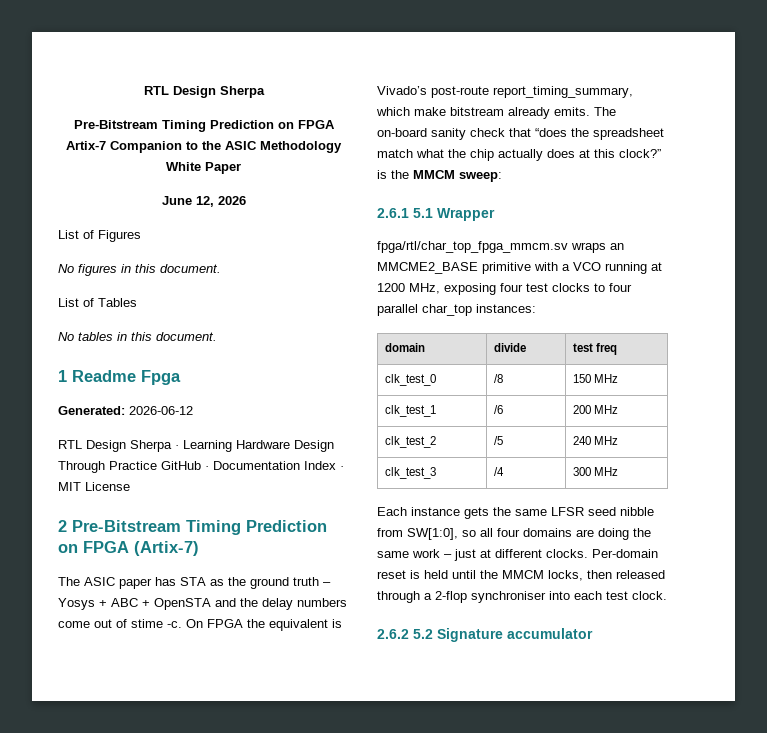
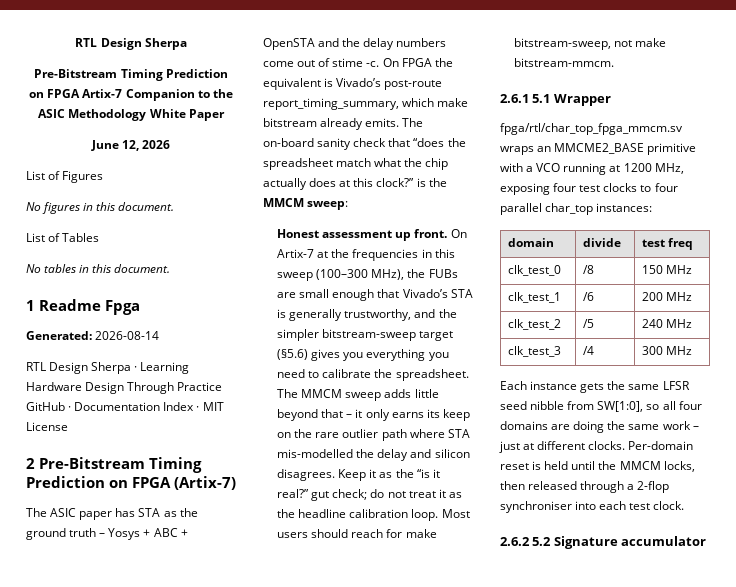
[129,406,193,415] 2026-06-12 -> [95,331,160,340] 2026-08-14
(502, 177) none -> [277,229,467,241] [277,249,455,261] [277,269,458,281] [277,289,473,301] [277,309,457,321] [277,329,454,341] [277,349,449,361] [277,369,469,381] [277,389,439,401] [277,409,470,421] [277,429,470,441] [277,449,470,461] [277,469,440,481] [277,489,462,501] [277,509,470,521] [277,529,437,538] [514,38,667,50] [514,58,615,67] // Honest assessment up front. On Artix-7 at the frequencies in this sweep (100–300 MHz), the FUBs are small enough that Vivado’s STA is generally trustworthy, and the simpler bitstream-sweep target (§5.6) gives you everything you need to calibrate the spreadsheet. The MMCM sweep adds little beyond that – it only earns its keep on the rare outlier path where STA mis-modelled the delay and silicon disagrees. Keep it as the “is it real?” gut check; do not treat it as the headline calibration loop. Most users should reach for make bitstream-sweep, not make bitstream-mmcm.

